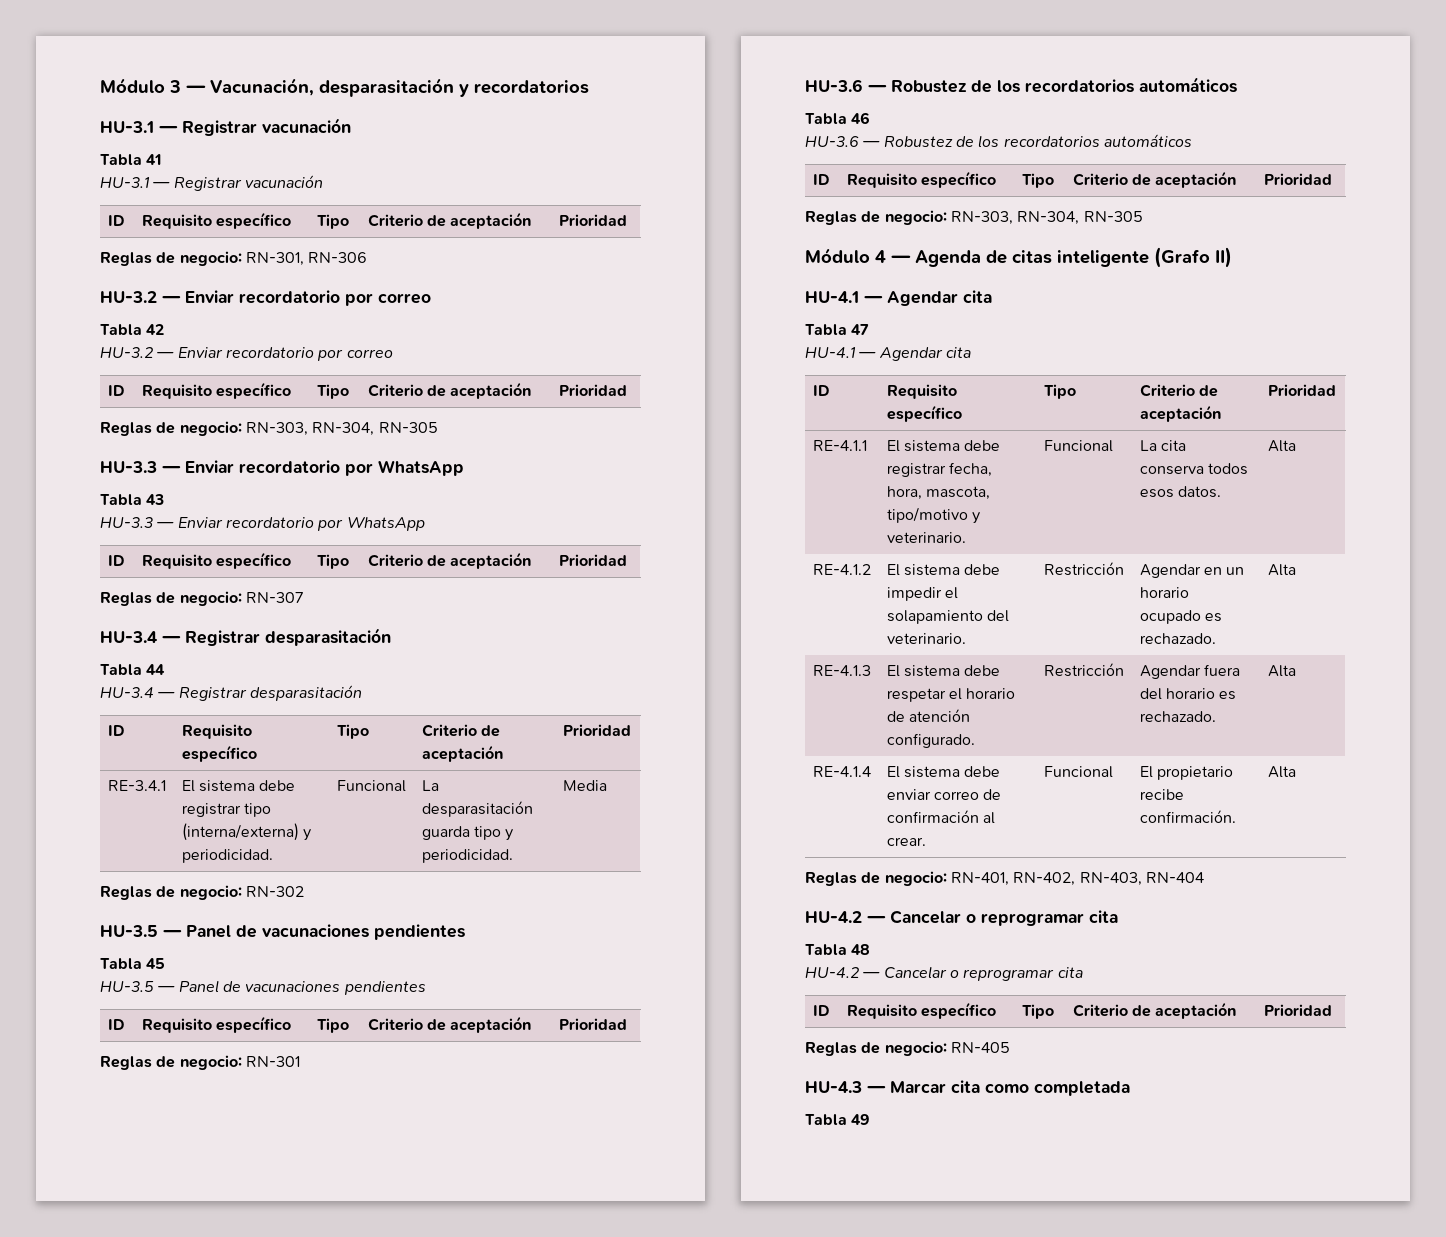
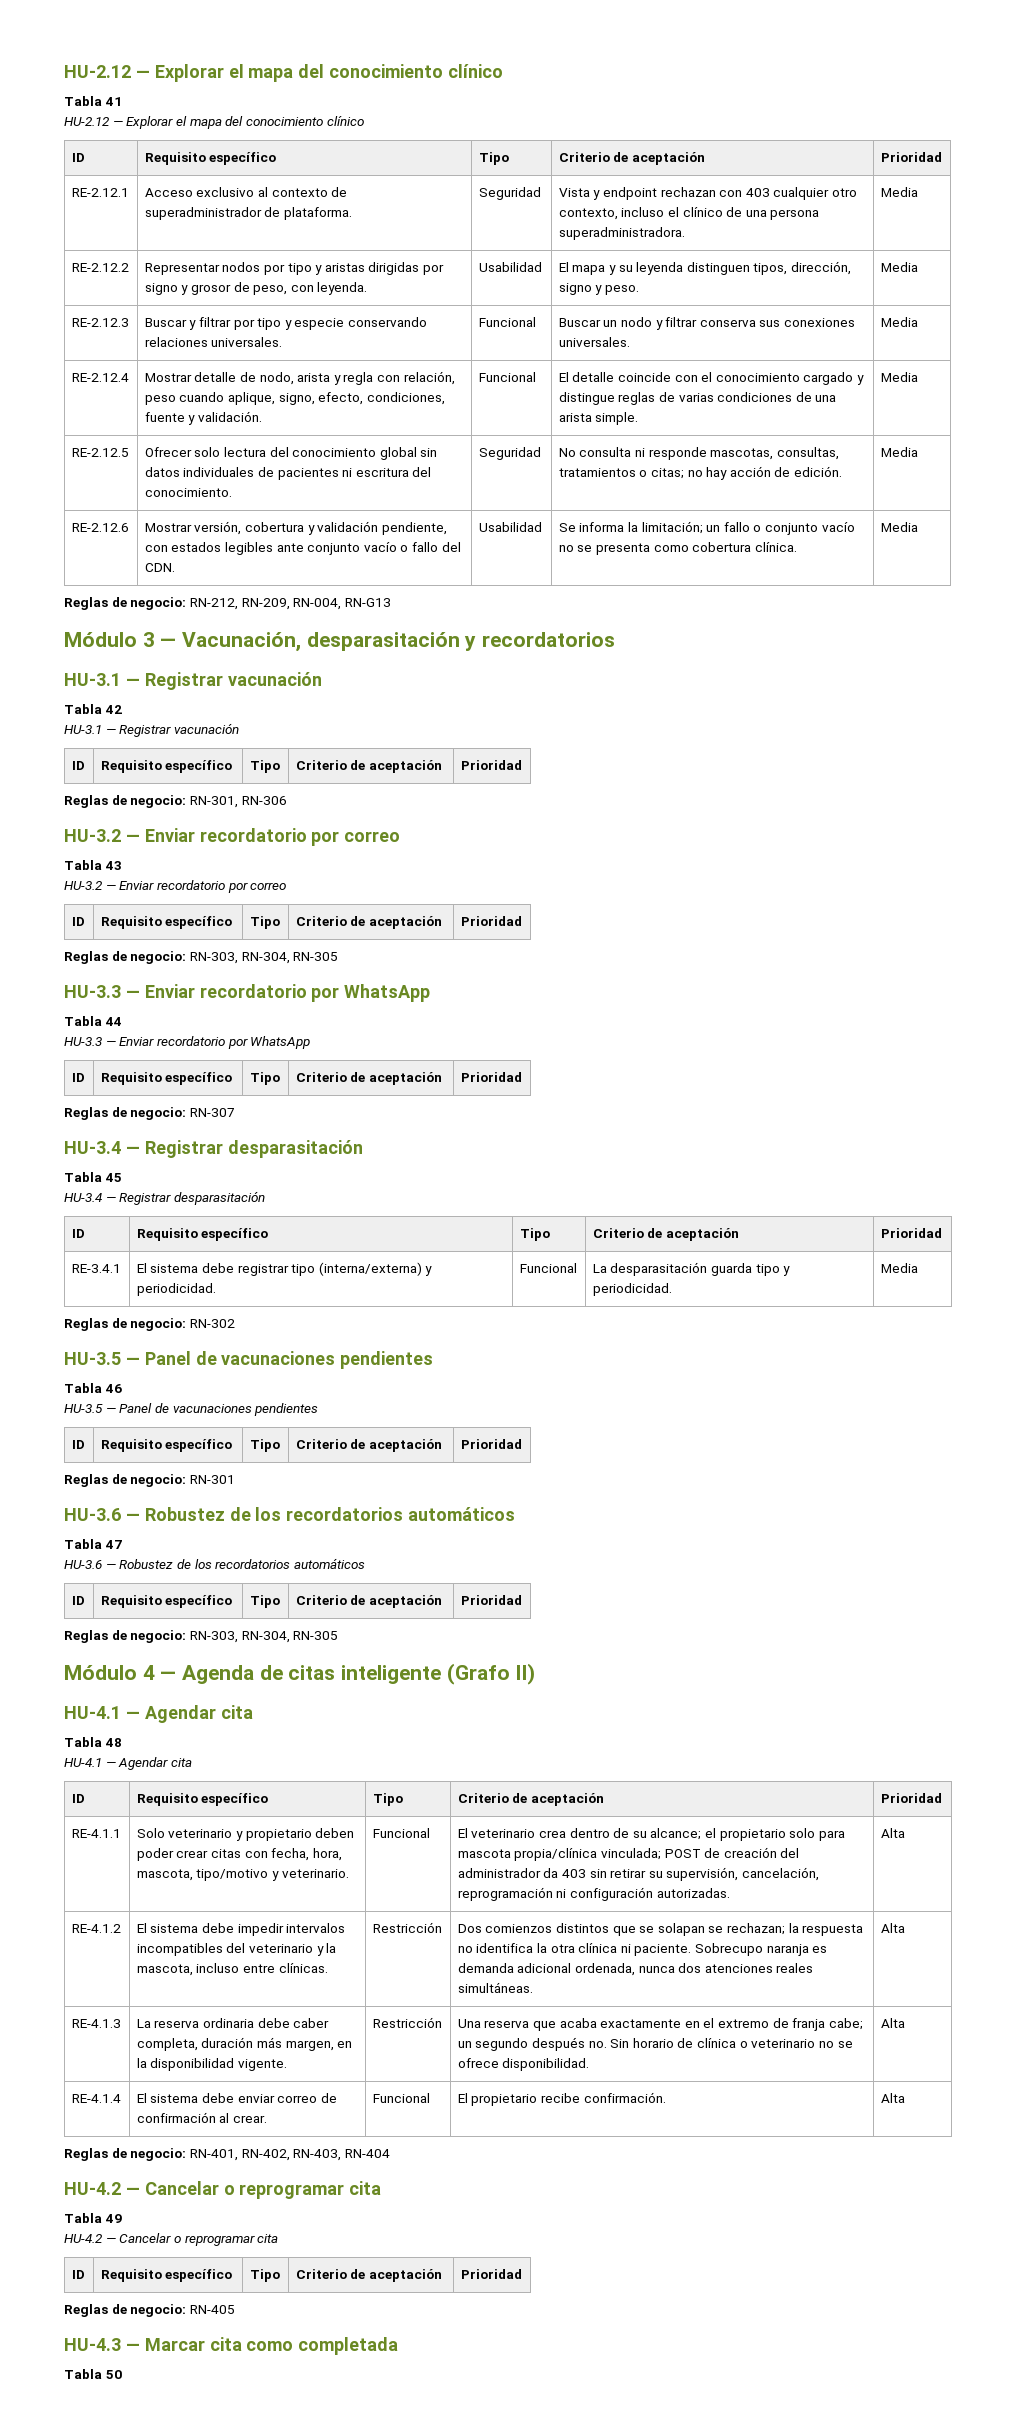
(100, 85) none -> [64,64,504,82] [64,96,122,106] [64,116,364,129] [71,153,85,162] [144,152,277,165] [478,152,509,165] [558,152,705,165] [880,152,942,162] [71,188,129,197] [144,187,348,197] [144,207,352,220] [478,187,541,200] [558,187,858,200] [558,207,820,220] [558,227,685,240] [880,187,918,197] [71,263,129,272] [144,262,445,275] [144,282,368,295] [478,262,542,272] [558,261,852,275] [558,283,639,295] [880,262,918,272] [71,318,129,327] [144,317,428,330] [144,337,283,347] [478,317,536,327] [558,317,856,330] [558,337,630,347] [880,317,918,327] [71,373,129,382] [144,371,455,385] [144,392,445,405] [144,411,262,425] [478,372,536,382] [558,372,865,385] [558,392,837,405] [558,412,639,425] [880,372,918,382] [71,448,129,457] [144,447,438,460] [144,467,432,480] [144,488,232,497] [478,447,541,460] [558,447,839,460] [558,466,843,480] [880,447,918,457] [71,523,129,532] [144,521,447,535] [144,542,461,555] [144,563,175,572] [478,522,542,532] [558,521,855,535] [558,542,797,555] [880,522,918,532] [64,597,391,610] HU-2.12 — Explorar el mapa del conocimiento clínico // Tabla 41 // HU-2.12 — Explorar el mapa del conocimiento clínico // ID | Requisito específico | Tipo | Criterio de aceptación | Prioridad // RE-2.12.1 | Acceso exclusivo al contexto de superadministrador de plataforma. | Seguridad | Vista y endpoint rechazan con 403 cualquier otro contexto, incluso el clínico de una persona superadministradora. | Media // RE-2.12.2 | Representar nodos por tipo y aristas dirigidas por signo y grosor de peso, con leyenda. | Usabilidad | El mapa y su leyenda distinguen tipos, dirección, signo y peso. | Media // RE-2.12.3 | Buscar y filtrar por tipo y especie conservando relaciones universales. | Funcional | Buscar un nodo y filtrar conserva sus conexiones universales. | Media // RE-2.12.4 | Mostrar detalle de nodo, arista y regla con relación, peso cuando aplique, signo, efecto, condiciones, fuente y validación. | Funcional | El detalle coincide con el conocimiento cargado y distingue reglas de varias condiciones de una arista simple. | Media // RE-2.12.5 | Ofrecer solo lectura del conocimiento global sin datos individuales de pacientes ni escritura del conocimiento. | Seguridad | No consulta ni responde mascotas, consultas, tratamientos o citas; no hay acción de edición. | Media // RE-2.12.6 | Mostrar versión, cobertura y validación pendiente, con estados legibles ante conjunto vacío o fallo del CDN. | Usabilidad | Se informa la limitación; un fallo o conjunto vacío no se presenta como cobertura clínica. | Media // Reglas de negocio: RN-212, RN-209, RN-004, RN-G13 //
[146,154,163,165] 41 -> [104,705,122,714] 42
[146,324,165,335] 42 -> [104,861,122,870] 43
[146,494,165,505] 43 -> [104,1017,122,1026] 44
[146,664,166,675] 44 -> [104,1173,122,1182] 45
[146,958,166,969] 45 -> [104,1384,122,1393] 46
[851,112,871,124] 46 -> [104,1540,122,1549] 47
[851,324,870,335] 47 -> [104,1738,122,1747] 48
[886,440,1001,452] [886,463,946,477] El sistema debe registrar -> [136,1828,355,1841] [136,1848,268,1861] Solo veterinario y propietario deben poder crear citas con
[1139,440,1186,451] [1139,463,1248,475] [1139,486,1221,498] La cita conserva todos esos datos. -> [457,1828,846,1841] [457,1847,800,1861] [457,1867,820,1881] [457,1887,730,1901] El veterinario crea dentro de su alcance; el propietario solo para mascota propia/clínica vinculada; POST de creación del administrador da 403 sin retirar su supervisión, cancelación, reprogramación ni configuración autorizadas.
[944,587,958,599] [886,610,1009,624] [886,633,966,644] [1043,562,1124,576] [1139,564,1245,578] [1139,587,1189,598] [1139,610,1222,624] [1139,633,1216,644] [1267,564,1296,576] [812,665,871,676] [886,665,1001,677] [886,688,1016,702] [886,709,970,722] [886,733,975,748] [1043,663,1124,677] [1139,664,1240,679] [1139,688,1237,700] [1139,711,1216,722] el solapamiento del veterinario. | Restricción | Agendar en un horario ocupado es rechazado. | Alta // RE-4.1.3 | El sistema debe respetar el horario de atención configurado. | Restricción | Agendar fuera del horario es rechazado. -> [286,1923,346,1933] [136,1943,337,1956] [136,1963,328,1976] [372,1922,442,1933] [457,1923,864,1936] [457,1943,828,1956] [457,1963,814,1976] [457,1982,533,1993] [880,1923,905,1933] [71,2019,121,2028] [136,2018,330,2028] [136,2037,353,2051] [136,2058,287,2071] [372,2017,442,2028] [457,2018,864,2031] [457,2037,853,2051] [457,2058,590,2071] intervalos incompatibles del veterinario y la mascota, incluso entre clínicas. | Restricción | Dos comienzos distintos que se solapan se rechazan; la respuesta no identifica la otra clínica ni paciente. Sobrecupo naranja es demanda adicional ordenada, nunca dos atenciones reales simultáneas. | Alta // RE-4.1.3 | La reserva ordinaria debe caber completa, duración más margen, en la disponibilidad vigente. | Restricción | Una reserva que acaba exactamente en el extremo de franja cabe; un segundo después no. Sin horario de clínica o veterinario no se ofrece disponibilidad.
[851,944,871,955] 48 -> [104,2214,122,2223] 49
[851,1114,870,1125] 49 -> [105,2370,122,2379] 50

